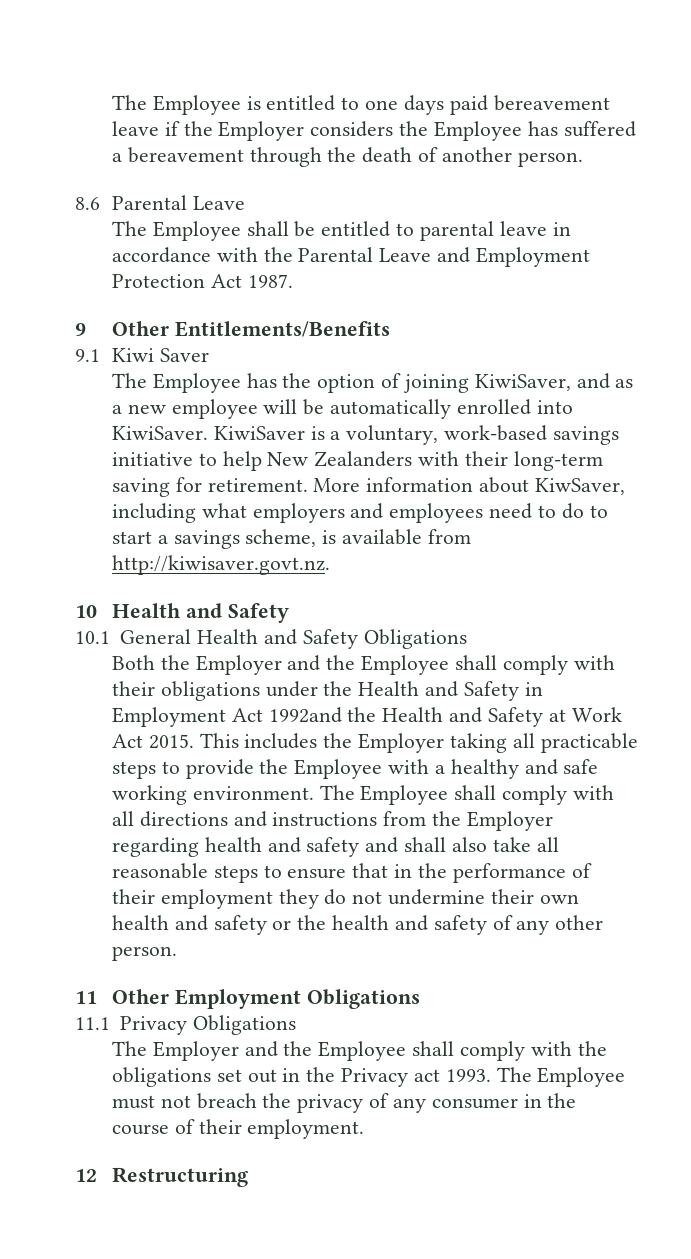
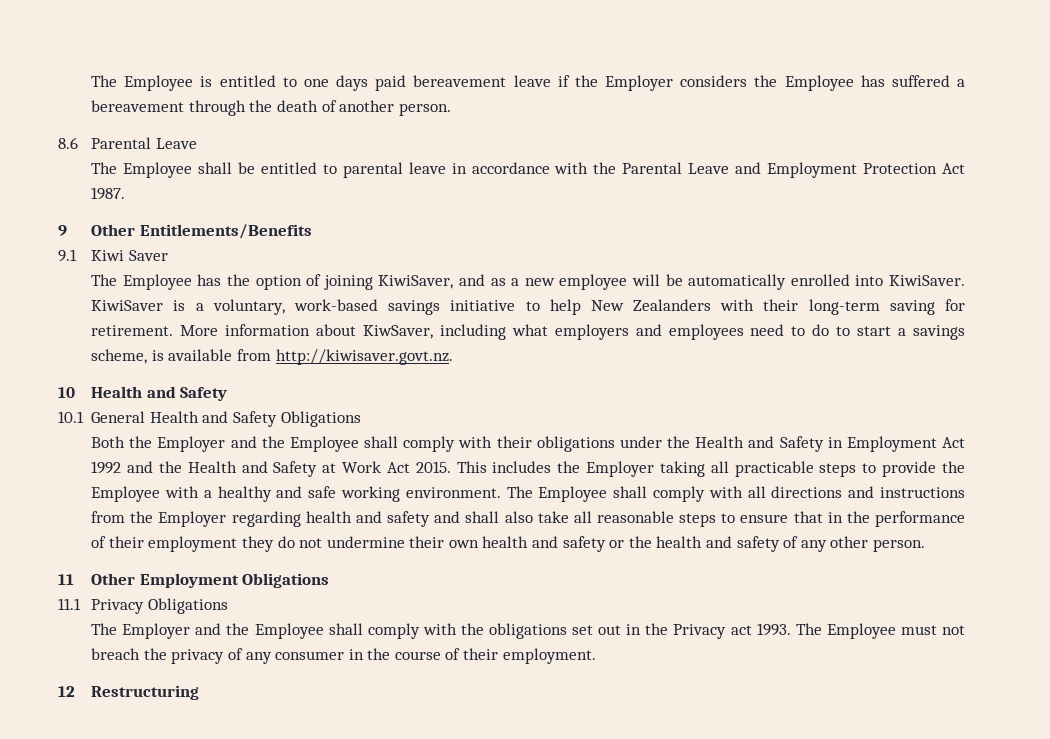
[268,707,342,723] 1992and -> [91,461,154,474] 1992 and

